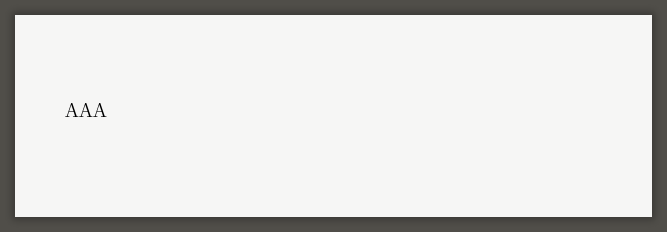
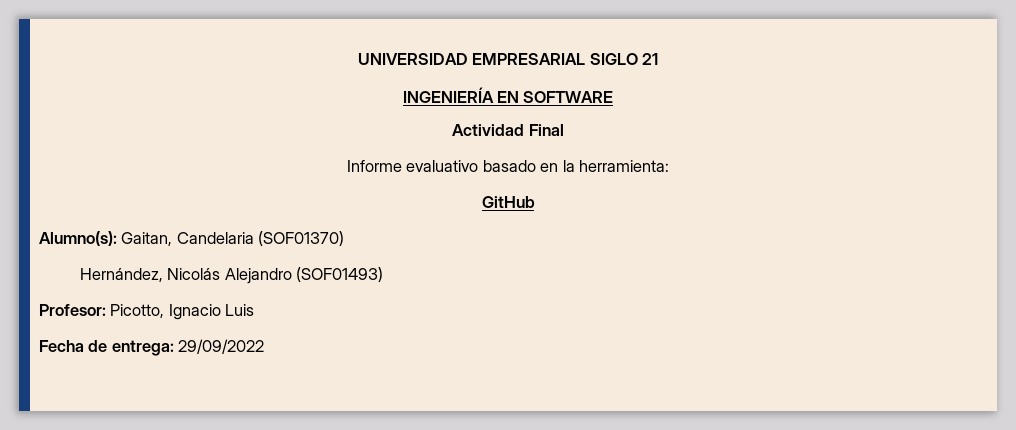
[65,103,107,117] AAA -> [357,53,659,65] [402,87,614,103] [452,124,564,136] [346,160,670,172] [481,196,535,208] [39,231,345,246] [80,267,384,284] [39,304,255,320] [39,339,265,356] UNIVERSIDAD EMPRESARIAL SIGLO 21 // INGENIERÍA EN SOFTWARE // Actividad Final // Informe evaluativo basado en la herramienta: // GitHub // Alumno(s): Gaitan, Candelaria (SOF01370) // Hernández, Nicolás Alejandro (SOF01493) // Profesor: Picotto, Ignacio Luis // Fecha de entrega: 29/09/2022

